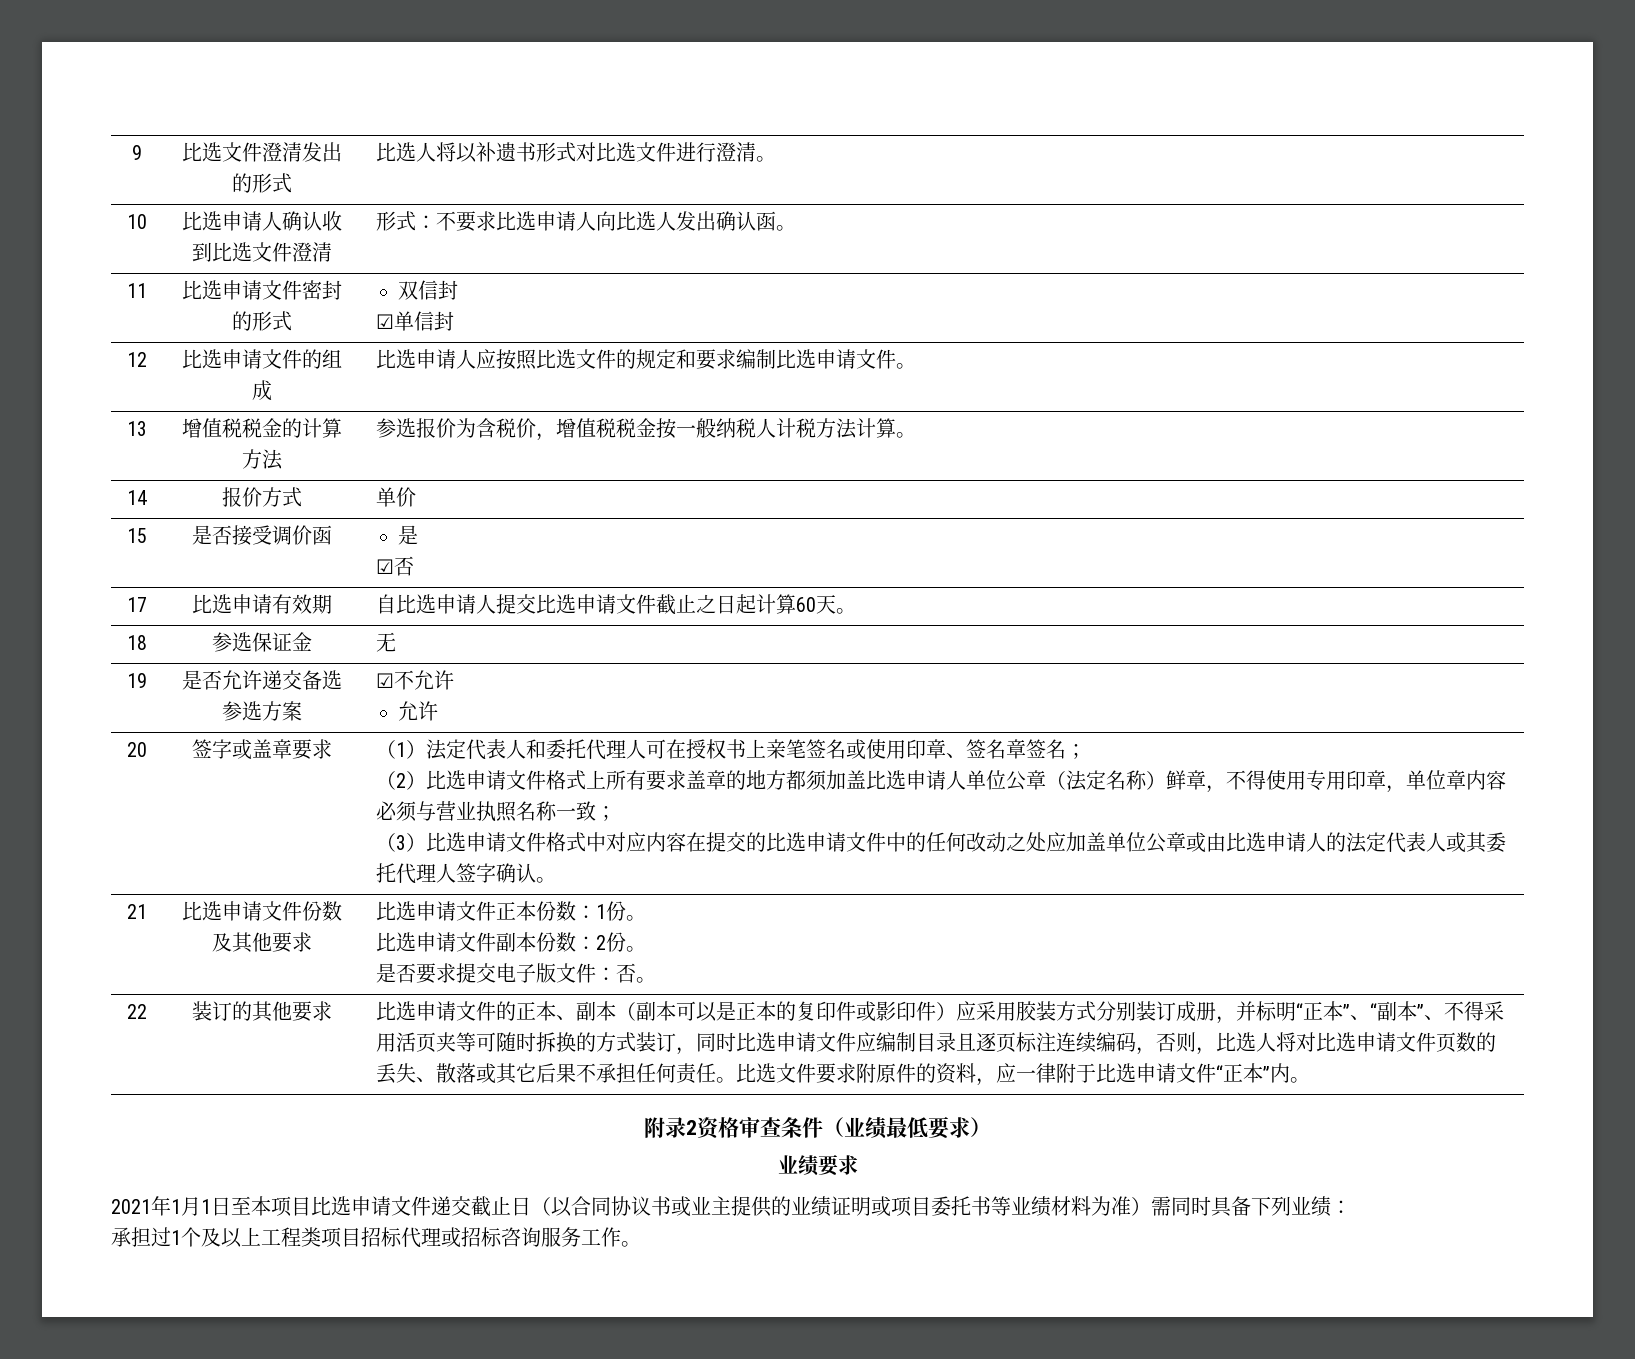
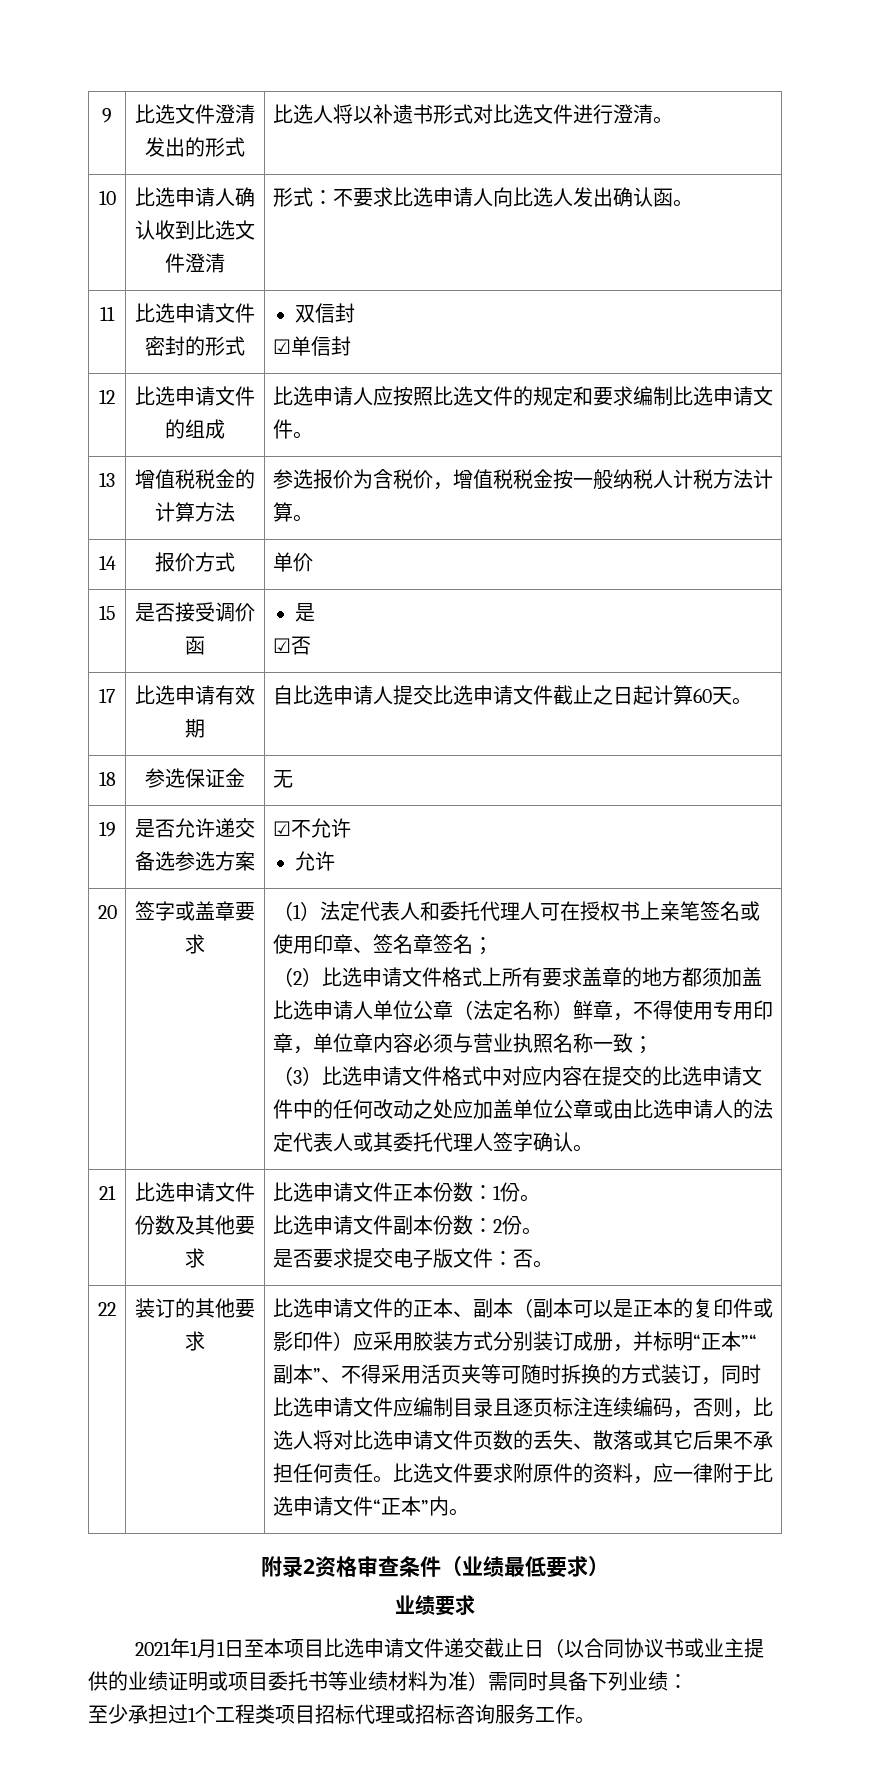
[1343,1003,1378,1020] ”、“ -> [740,1334,757,1349] ”“
(1351, 1207) none -> [88,1704,128,1724] 至少
[201,1227,261,1248] 及以上 -> (215, 1714) none

